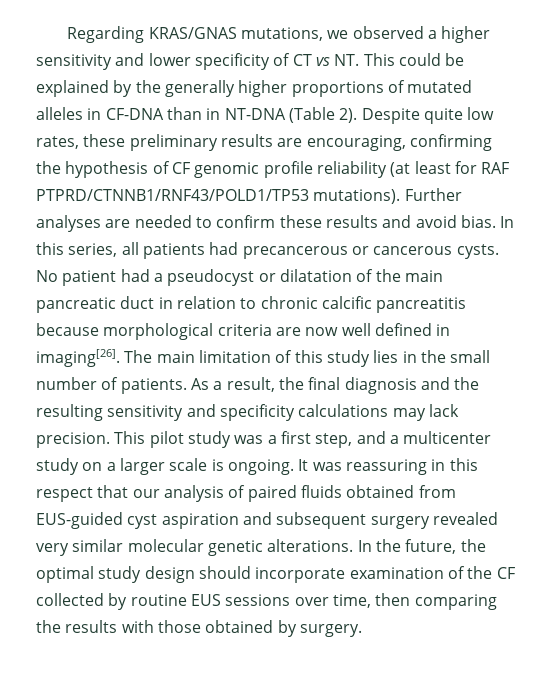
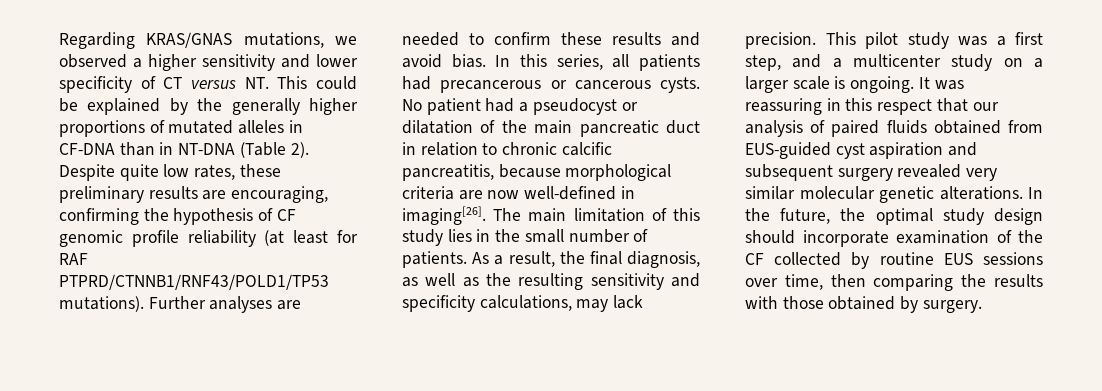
[315,57,330,66] vs -> [190,80,236,89] versus
[376,297,467,313] pancreatitis -> [402,164,494,181] pancreatitis,
[341,323,432,336] well defined -> [524,186,617,200] well-defined
[344,377,450,394] diagnosis and -> [627,251,700,268] [402,273,479,287] diagnosis, as well as
[298,404,389,417] calculations -> [479,295,572,311] calculations,

